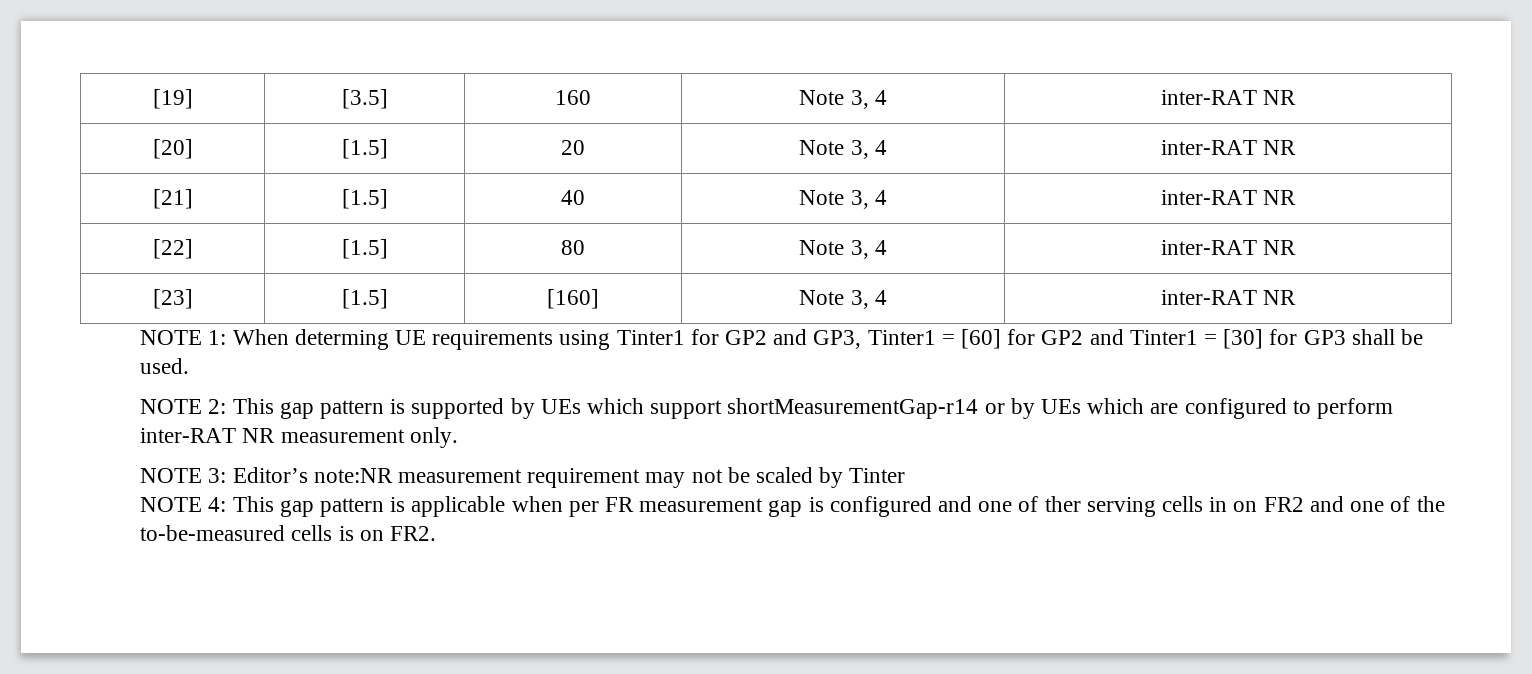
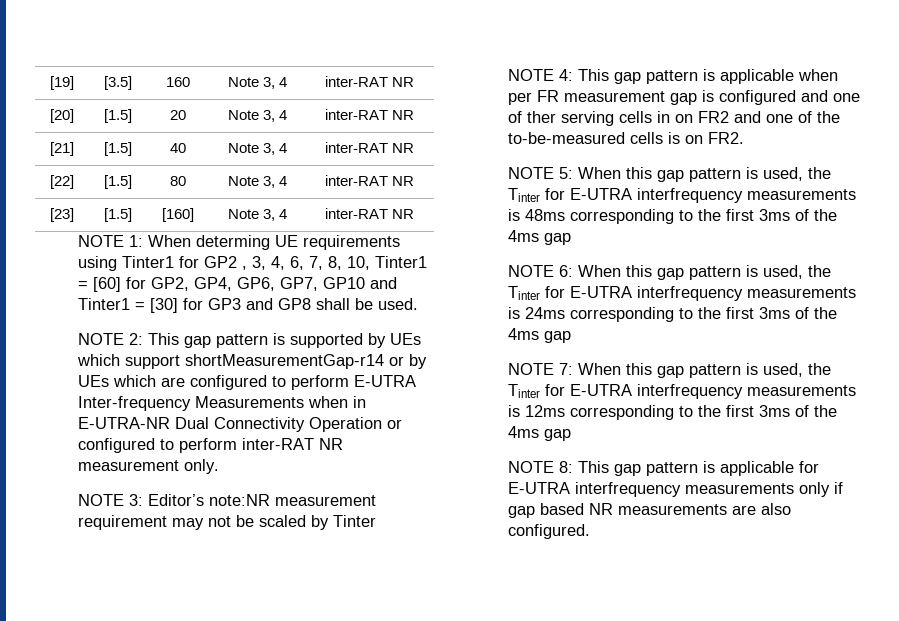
[773,329,1084,349] and GP3, Tinter1 = [60] for GP2 -> [241,256,427,270] [77,277,365,292] , 3, 4, 6, 7, 8, 10, Tinter1 = [60] for GP2, GP4, GP6, GP7, GP10
(1346, 337) none -> [245,298,311,310] and GP8
(1394, 408) none -> [353,375,416,387] [77,396,366,411] [77,417,402,432] [77,438,237,453] E-UTRA Inter-frequency Measurements when in E-UTRA-NR Dual Connectivity Operation or configured to perform
(436, 533) none -> [507,167,831,182] [507,188,856,203] [507,209,837,224] [507,230,571,245] [507,265,831,280] [507,286,856,301] [507,307,837,322] [507,328,571,343] [507,363,831,378] [507,384,856,399] [507,405,837,420] [507,426,571,441] [507,461,819,476] [507,482,843,497] [507,503,791,518] [507,524,590,539] // NOTE 5: When this gap pattern is used, the Tinter for E-UTRA interfrequency measurements is 48ms corresponding to the first 3ms of the 4ms gap // NOTE 6: When this gap pattern is used, the Tinter for E-UTRA interfrequency measurements is 24ms corresponding to the first 3ms of the 4ms gap // NOTE 7: When this gap pattern is used, the Tinter for E-UTRA interfrequency measurements is 12ms corresponding to the first 3ms of the 4ms gap // NOTE 8: This gap pattern is applicable for E-UTRA interfrequency measurements only if gap based NR measurements are also configured.

